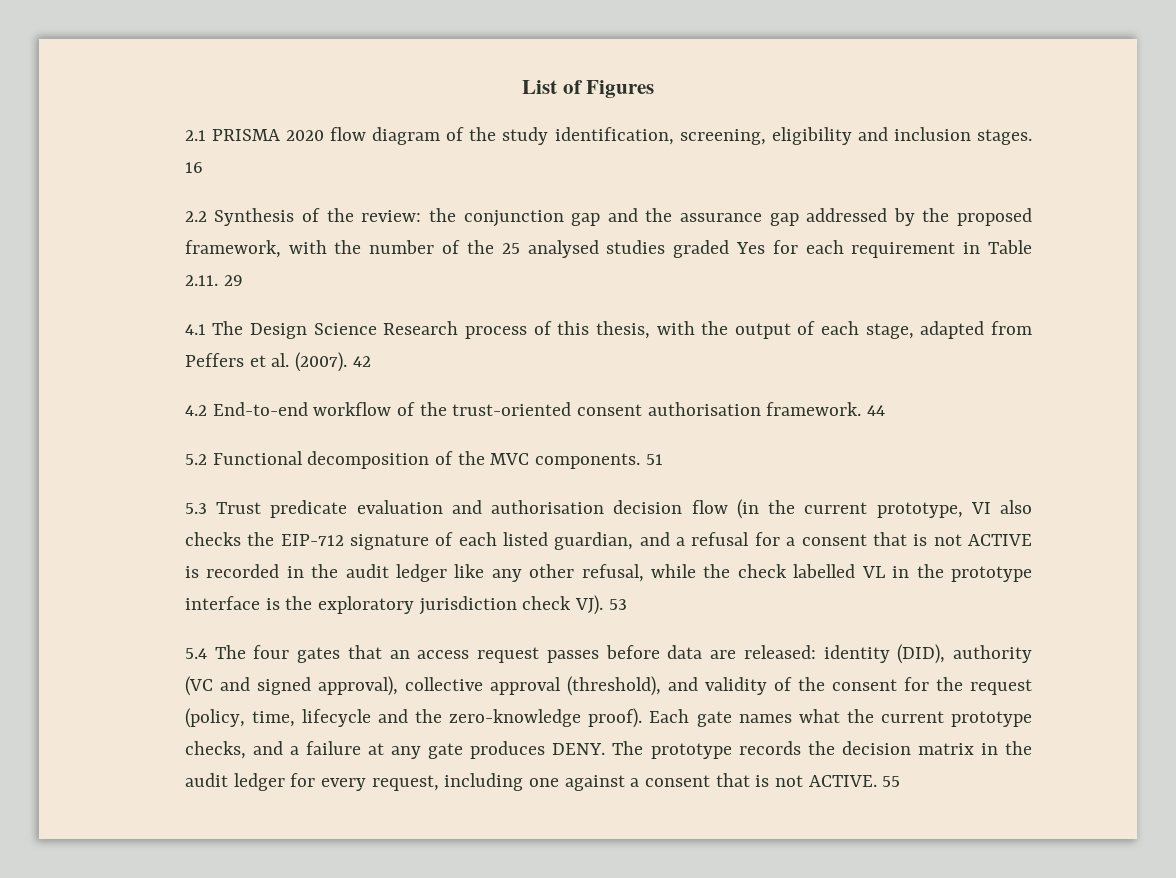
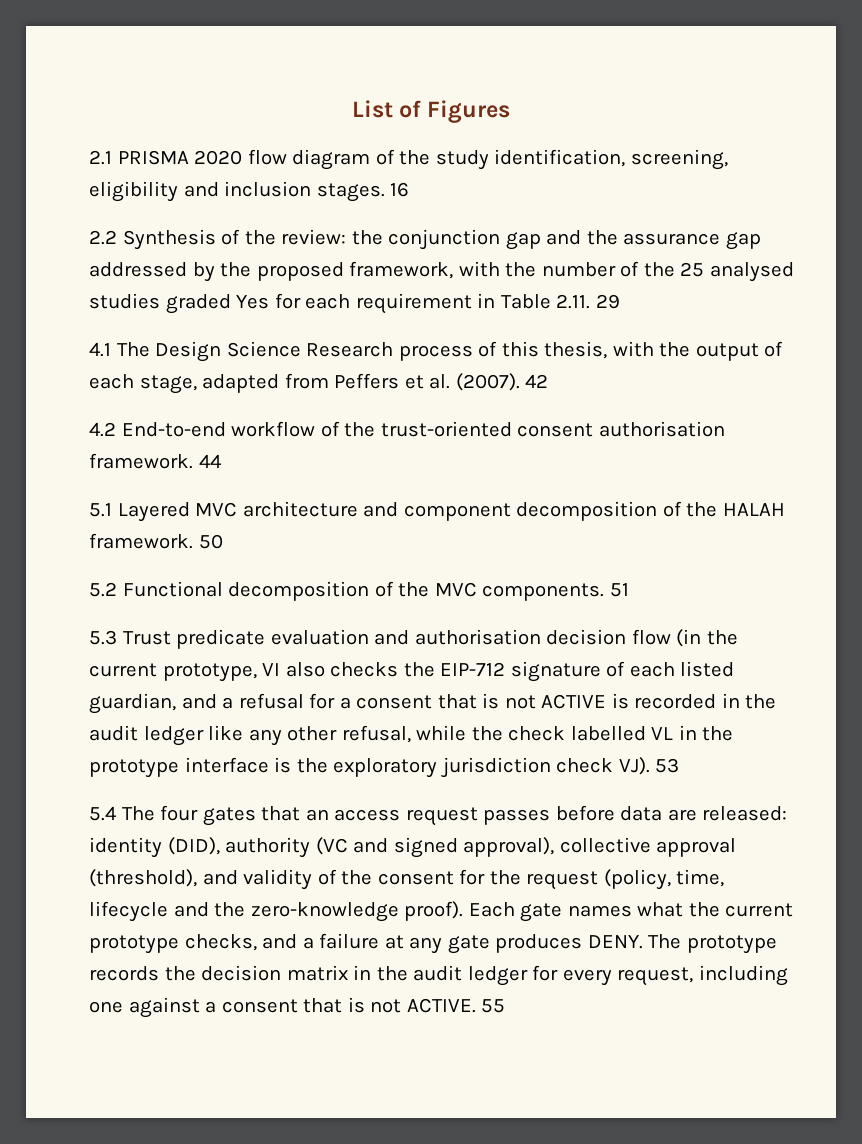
(885, 410) none -> [88,501,785,522] [88,533,223,549] // 5.1 Layered MVC architecture and component decomposition of the HALAH framework. 50

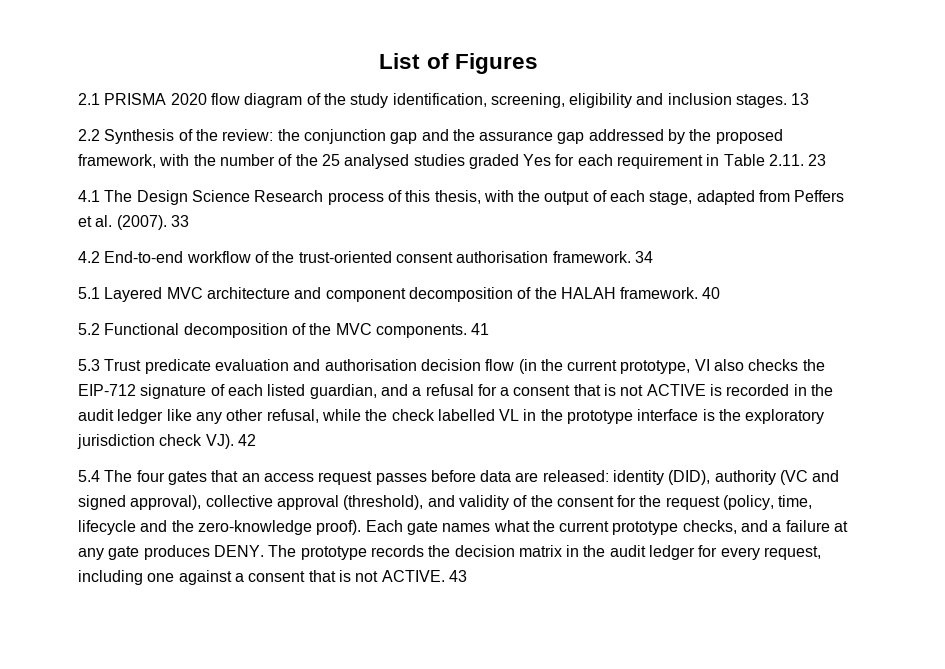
[390,182,410,197] 16 -> [791,93,810,105] 13
[595,294,620,309] 29 -> [808,154,827,166] 23
[525,374,549,388] 42 -> [170,215,189,227] 33
[198,454,221,468] 44 -> [634,251,653,263] 34
[198,534,223,549] 50 -> [702,287,721,299] 40
[609,583,629,597] 51 -> [471,323,490,335] 41
[655,758,680,773] 53 -> [237,434,256,446] 42
[481,999,506,1013] 55 -> [448,570,467,582] 43

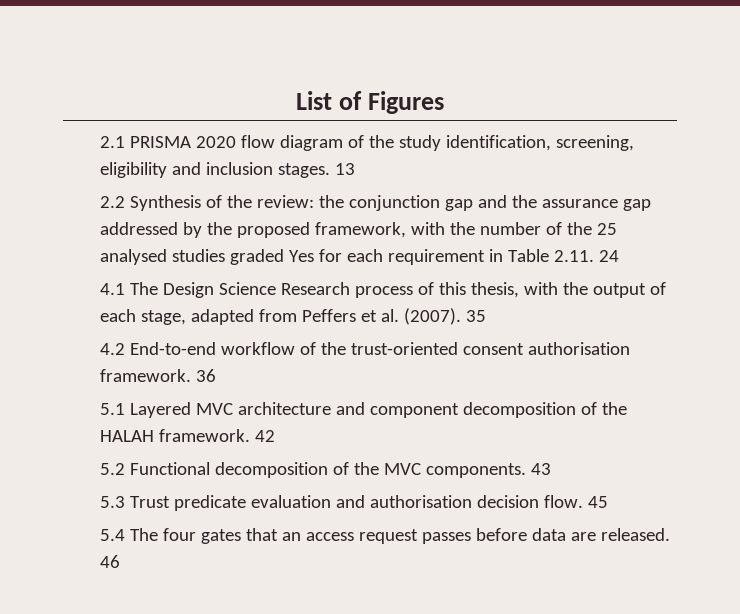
[808,154,827,166] 23 -> [598,250,619,262] 24
[170,215,189,227] 33 -> [465,310,486,322] 35
[634,251,653,263] 34 -> [195,369,216,382] 36
[702,287,721,299] 40 -> [254,430,275,442] 42
[471,323,490,335] 41 -> [530,463,551,475] 43
[485,359,825,374] [77,384,834,399] [77,409,825,424] [76,434,256,449] flow (in the current prototype, VI also checks the EIP-712 signature of each listed guardian, and a refusal for a consent that is not ACTIVE is recorded in the audit ledger like any other refusal, while the check labelled VL in the prototype interface is the exploratory jurisdiction check VJ). 42 -> [543,495,608,508] flow. 45
[542,470,840,485] [77,495,813,510] [77,520,849,535] [77,545,822,560] [77,570,467,585] released: identity (DID), authority (VC and signed approval), collective approval (threshold), and validity of the consent for the request (policy, time, lifecycle and the zero-knowledge proof). Each gate names what the current prototype checks, and a failure at any gate produces DENY. The prototype records the decision matrix in the audit ledger for every request, including one against a consent that is not ACTIVE. 43 -> [600,528,670,541] [99,555,120,568] released. 46

